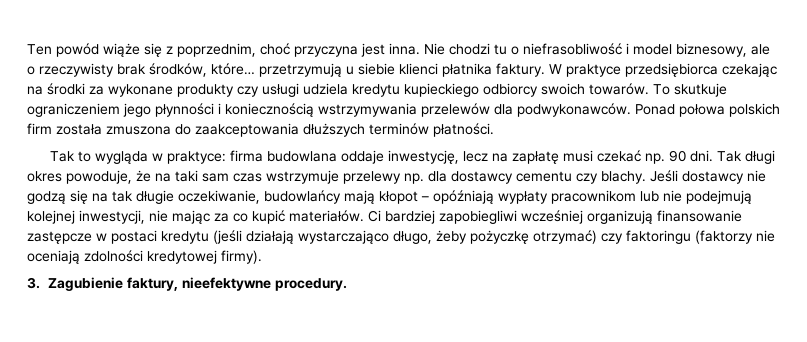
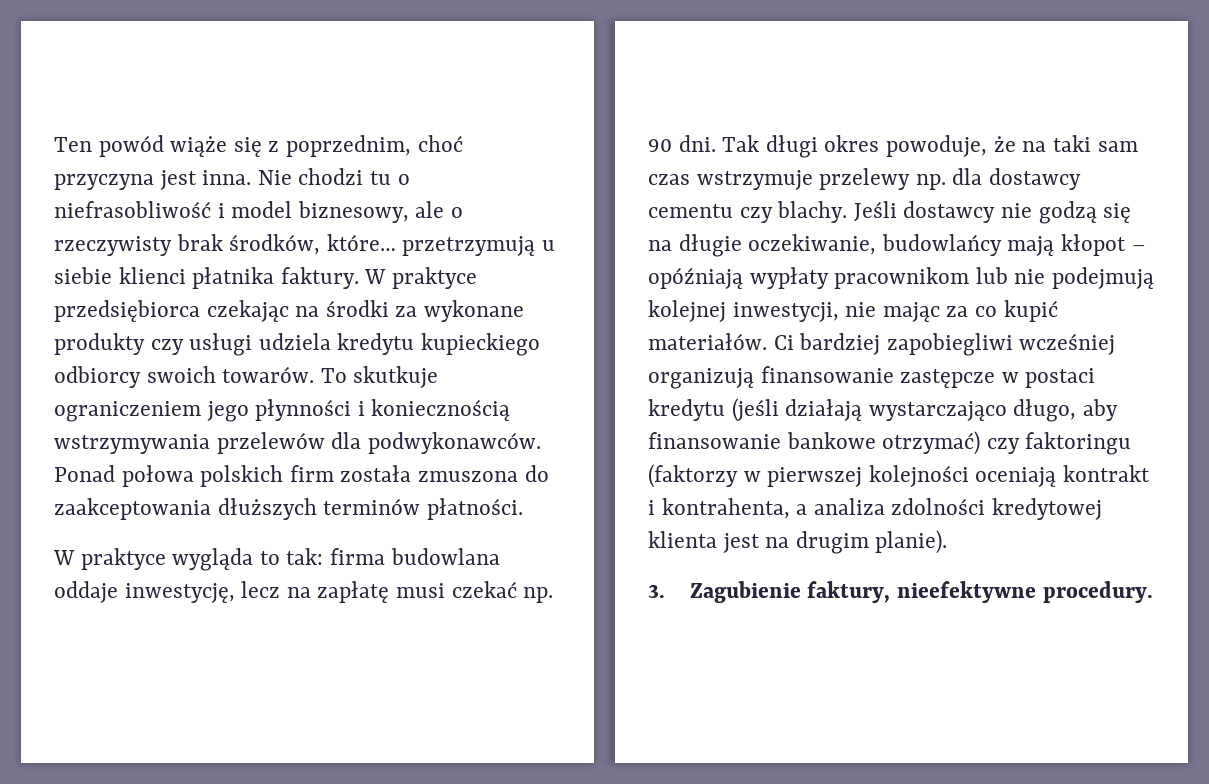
[49,151,226,164] Tak to wygląda w praktyce: -> [53,548,324,571] W praktyce wygląda to tak:
[112,191,133,202] tak -> (672, 245) none
[436,230,529,244] żeby pożyczkę -> [1083,399,1119,421] [648,432,876,449] aby finansowanie bankowe
[756,230,775,242] [27,250,262,264] nie oceniają zdolności kredytowej firmy). -> [743,465,1151,487] [648,498,1103,520] [648,530,948,554] w pierwszej kolejności oceniają kontrakt i kontrahenta, a analiza zdolności kredytowej klienta jest na drugim planie).

